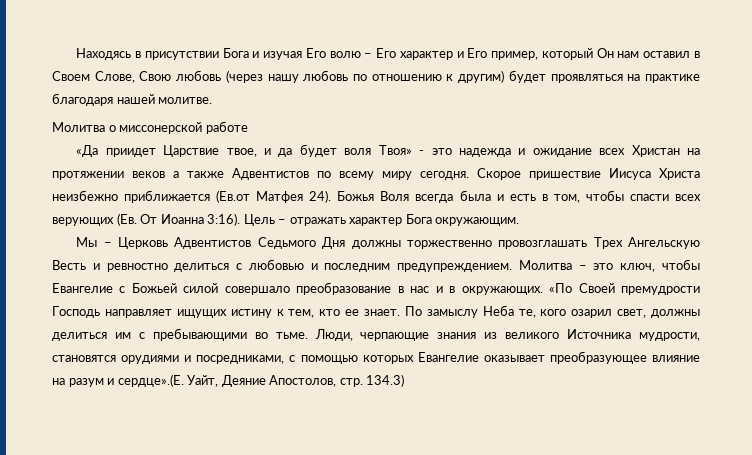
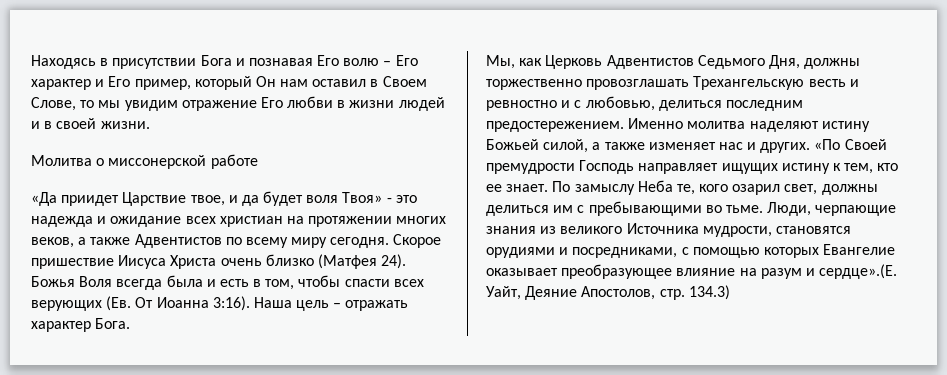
[263,51,303,60] изучая -> [248,58,313,66] познавая
[139,70,700,83] [52,93,213,106] Свою любовь (через нашу любовь по отношению к другим) будет проявляться на практике благодаря нашей молитве. -> [80,96,445,111] [31,118,150,129] то мы увидим отражение Его любви в жизни людей и в своей жизни.
[631,145,680,157] Христан -> [219,216,283,227] христиан
[132,171,165,178] веков -> [396,216,447,224] [31,237,74,248] многих веков,
[52,190,304,203] неизбежно приближается (Ев.от Матфея -> [220,254,377,269] очень близко (Матфея
[243,214,275,226] Цель -> [253,297,330,311] Наша цель
[405,214,520,226] [76,237,112,247] Бога окружающим. // Мы – -> [95,318,131,329] [486,55,543,69] Бога. // Мы, как
[322,237,346,249] Дня -> [768,55,800,69] Дня,
[593,237,700,249] [52,259,700,272] [52,282,543,295] Трех Ангельскую Весть и ревностно делиться с любовью и последним предупреждением. Молитва – это ключ, чтобы Евангелие с Божьей силой совершало преобразование в нас и в окружающих. -> [693,76,859,90] [486,96,803,111] [486,118,870,132] [486,139,811,153] Трехангельскую весть и ревностно и с любовью, делиться последним предостережением. Именно молитва наделяют истину Божьей силой, а также изменяет нас и других.

